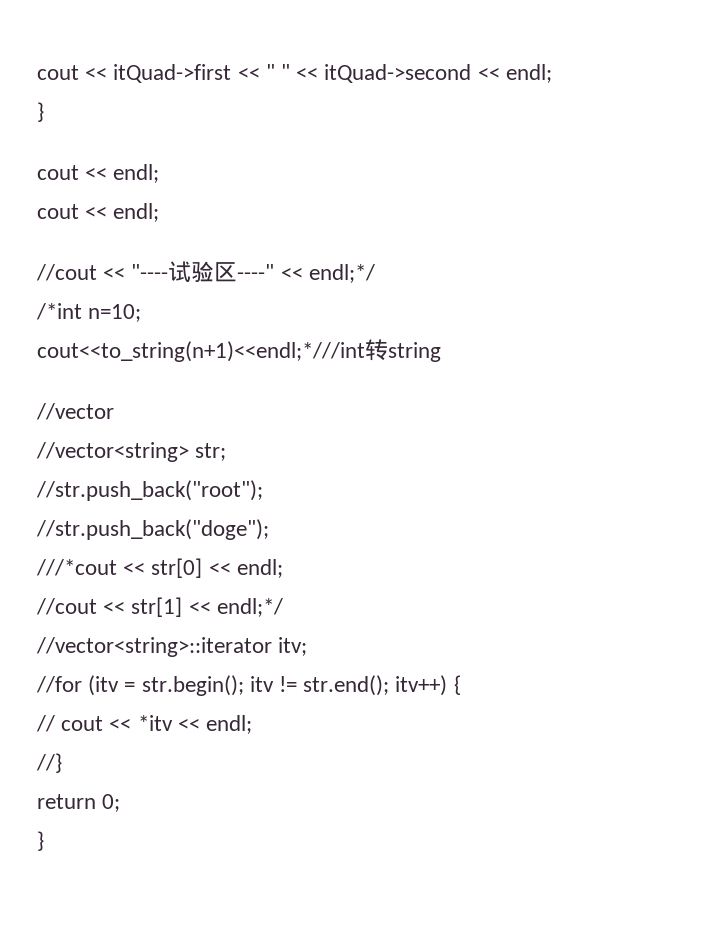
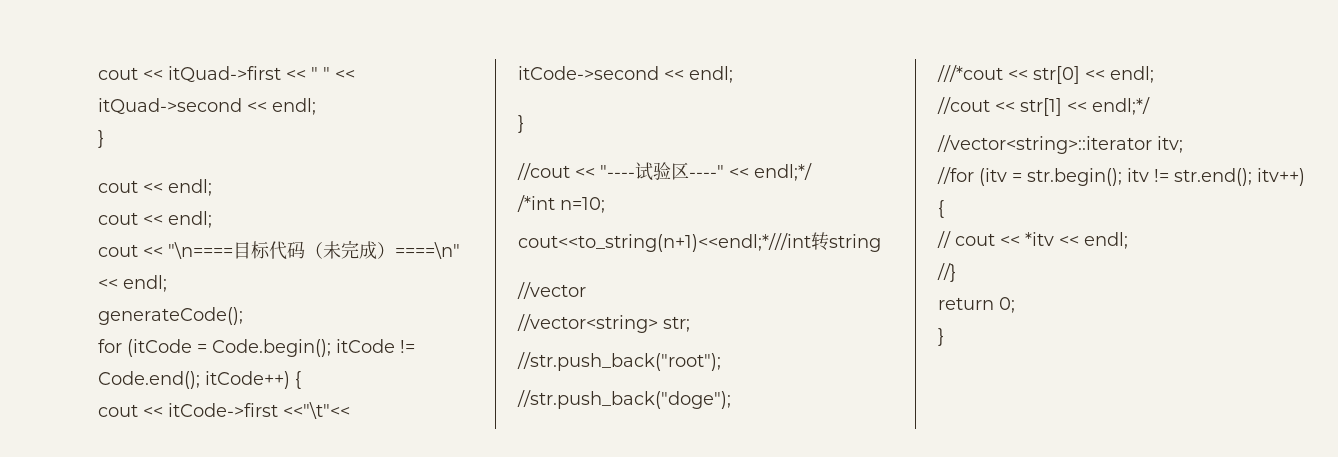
(160, 212) none -> [98,240,460,260] [98,275,167,292] [98,307,243,325] [98,339,415,357] [98,371,301,389] [98,402,350,419] [518,66,733,83] [518,115,524,133] // cout << "\n====目标代码（未完成）====\n" << endl; // generateCode(); // for (itCode = Code.begin(); itCode != Code.end(); itCode++) { // cout << itCode->first <<"\t"<< itCode->second << endl; // }

